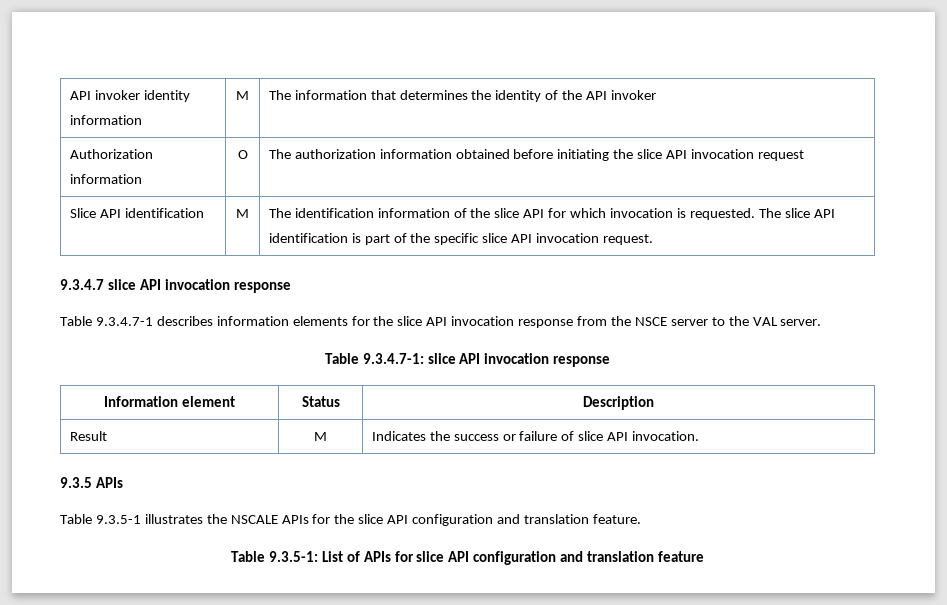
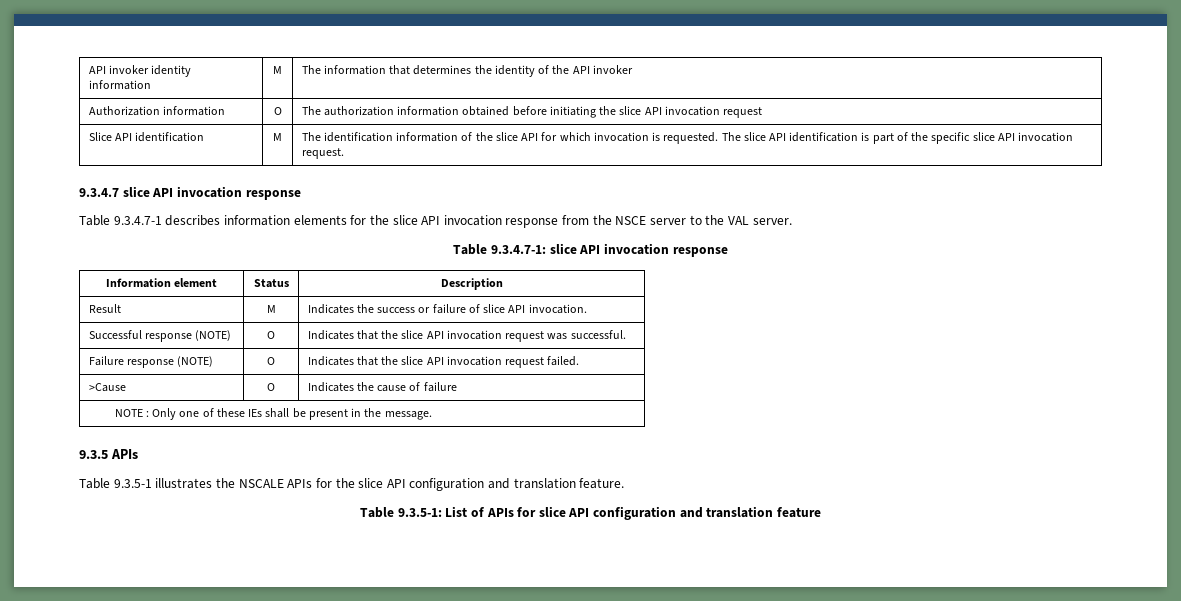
(700, 436) none -> [88,330,232,342] [267,331,275,339] [307,330,626,342] [88,356,214,368] [267,357,275,365] [307,356,580,368] [88,383,126,392] [267,383,275,391] [307,382,457,392] [114,408,432,420] // Successful response (NOTE) | O | Indicates that the slice API invocation request was successful. // Failure response (NOTE) | O | Indicates that the slice API invocation request failed. // >Cause | O | Indicates the cause of failure // NOTE : Only one of these IEs shall be present in the message.

